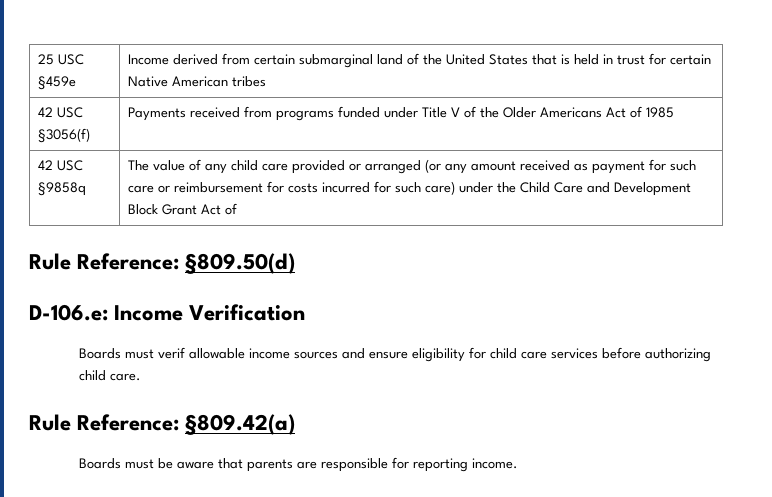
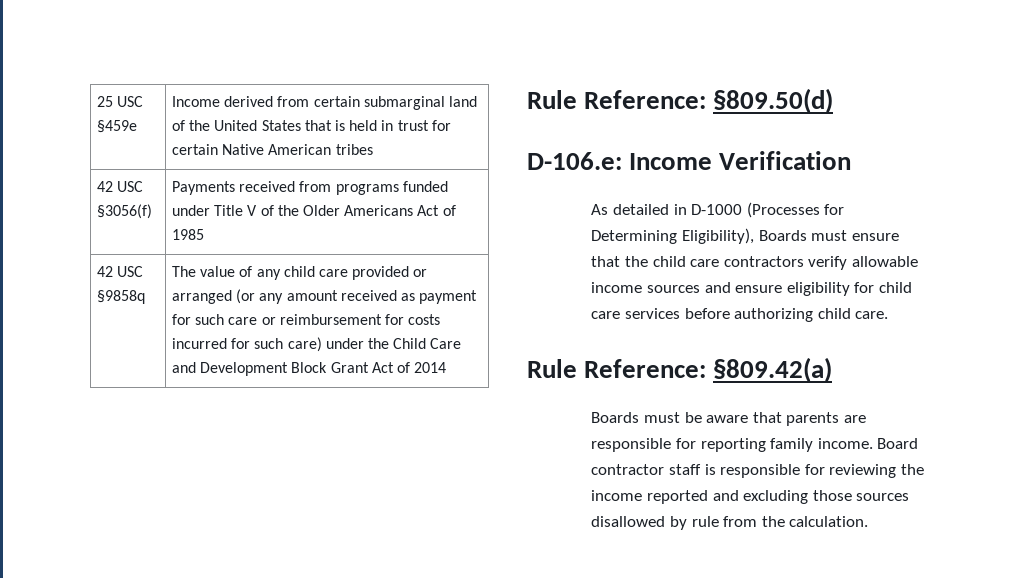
(238, 209) none -> [414,362,447,373] 2014
[79,347,186,359] Boards must verif -> [591,202,845,218] [591,228,899,244] [591,256,848,270] As detailed in D-1000 (Processes for Determining Eligibility), Boards must ensure that the child care contractors verify
[472,458,519,469] income. -> [770,438,919,452] [591,464,924,478] [591,490,910,504] [591,516,869,530] family income. Board contractor staff is responsible for reviewing the income reported and excluding those sources disallowed by rule from the calculation.

